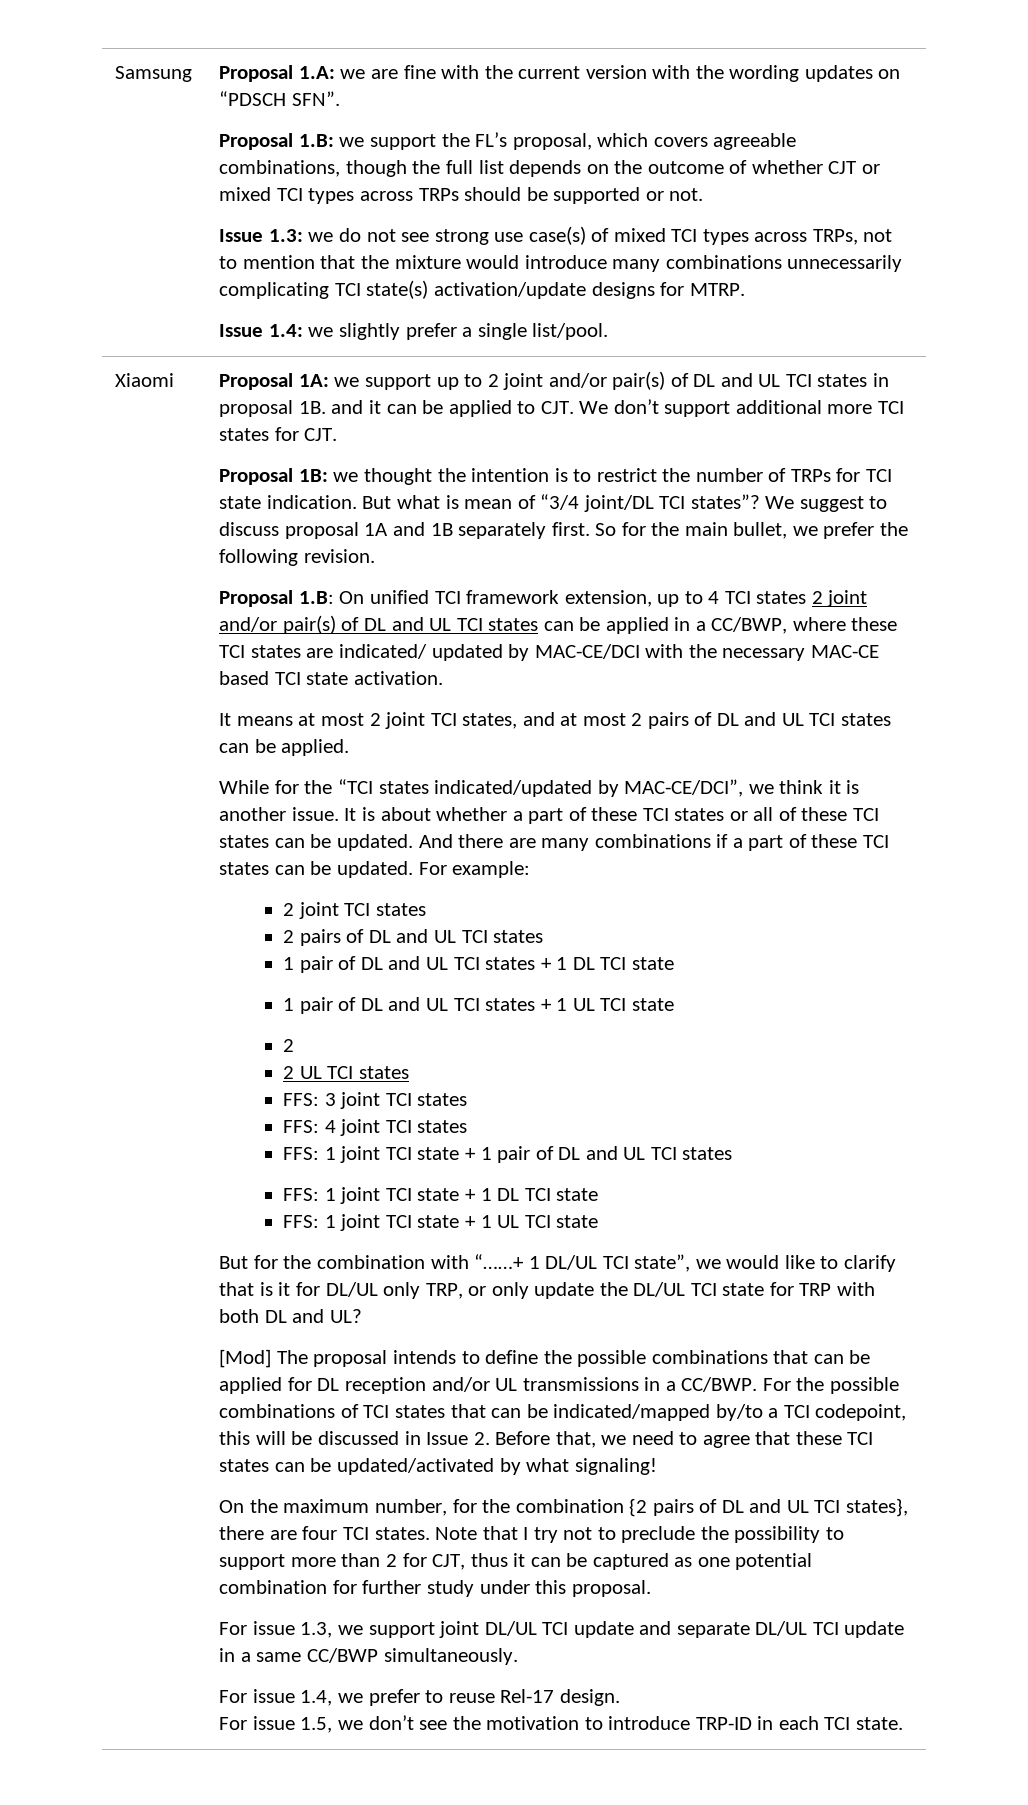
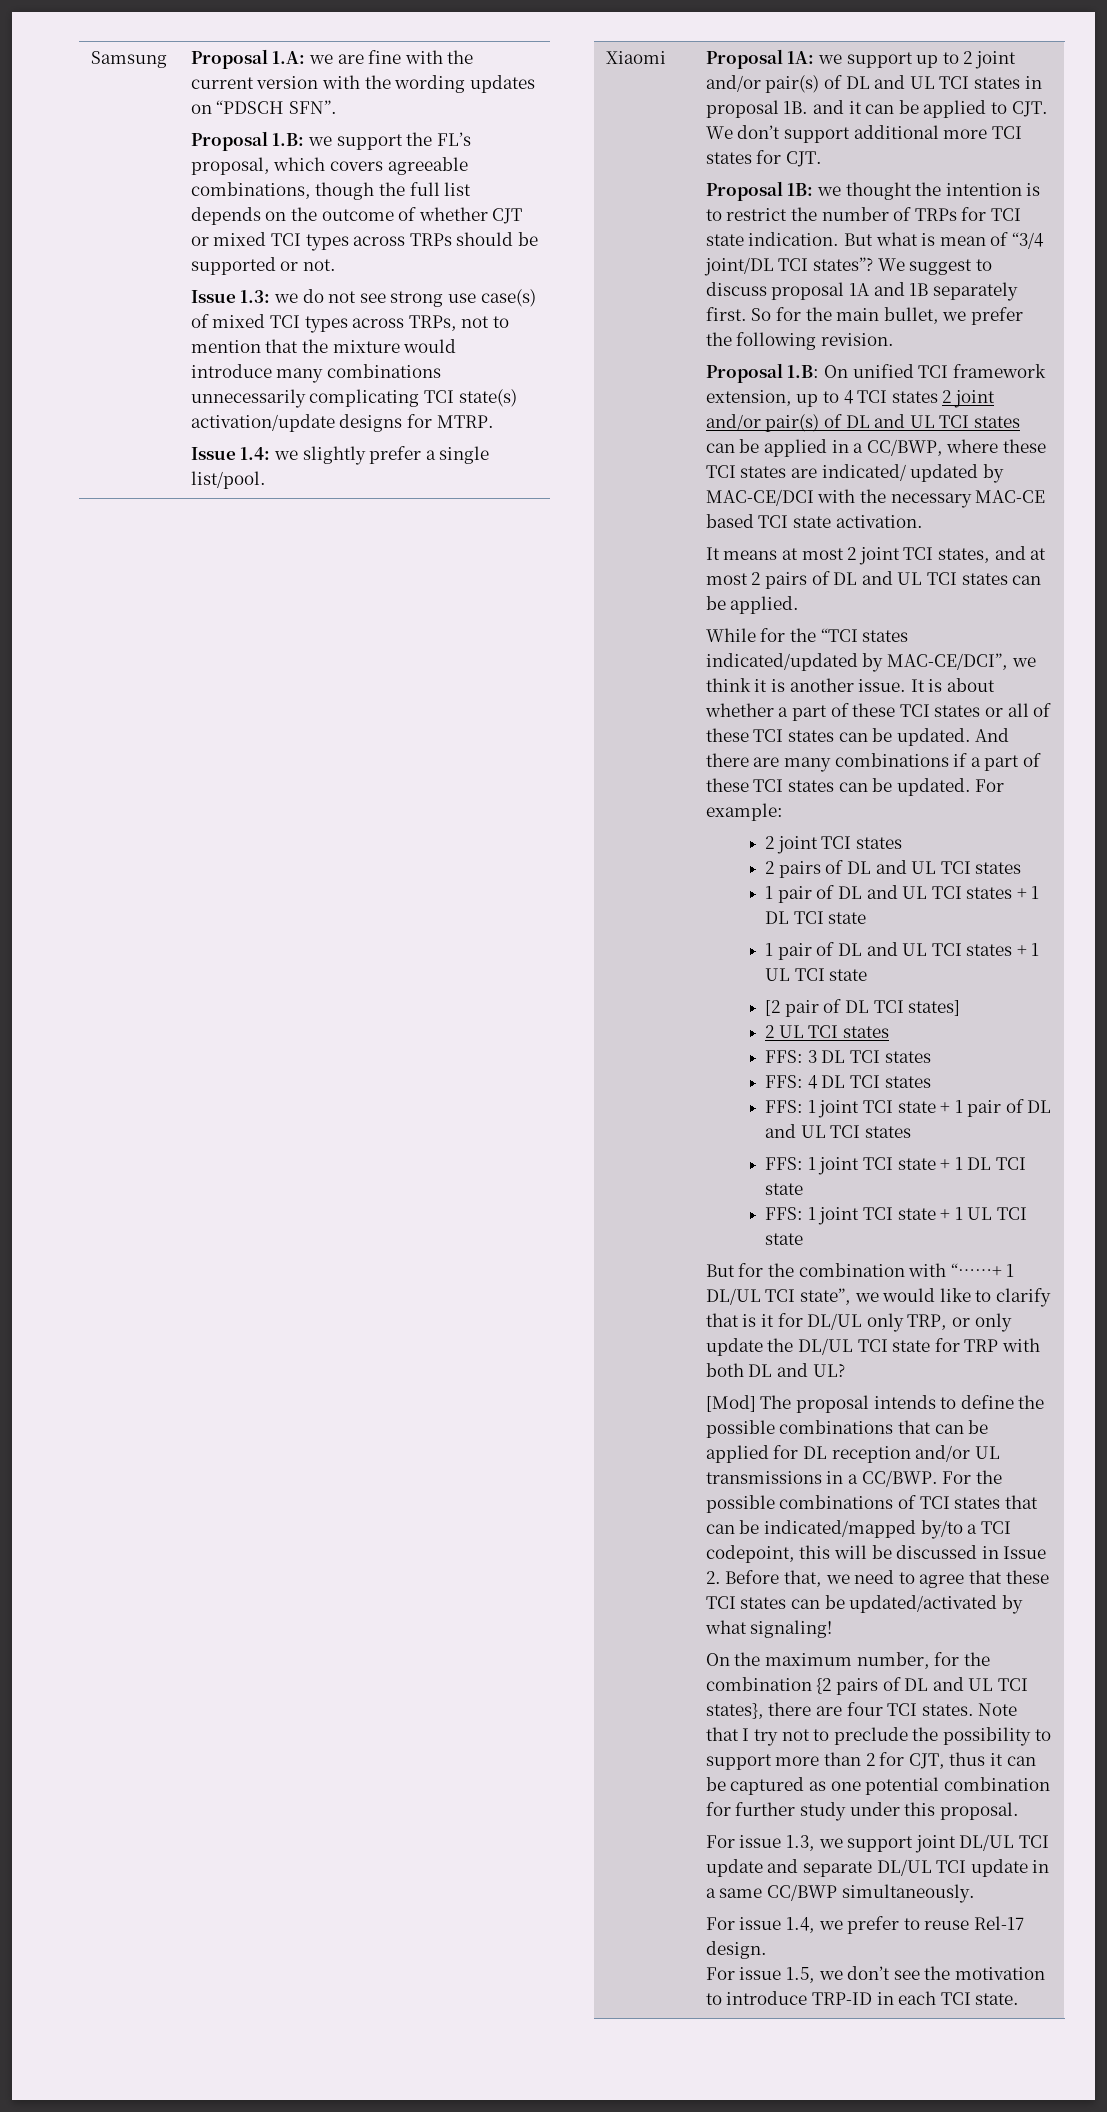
[283,1039,295,1052] 2 -> [765,999,961,1017] [2 pair of DL TCI states]
[340,1092,381,1109] joint -> [821,1050,846,1063] DL
[340,1119,381,1136] joint -> [821,1075,846,1088] DL

